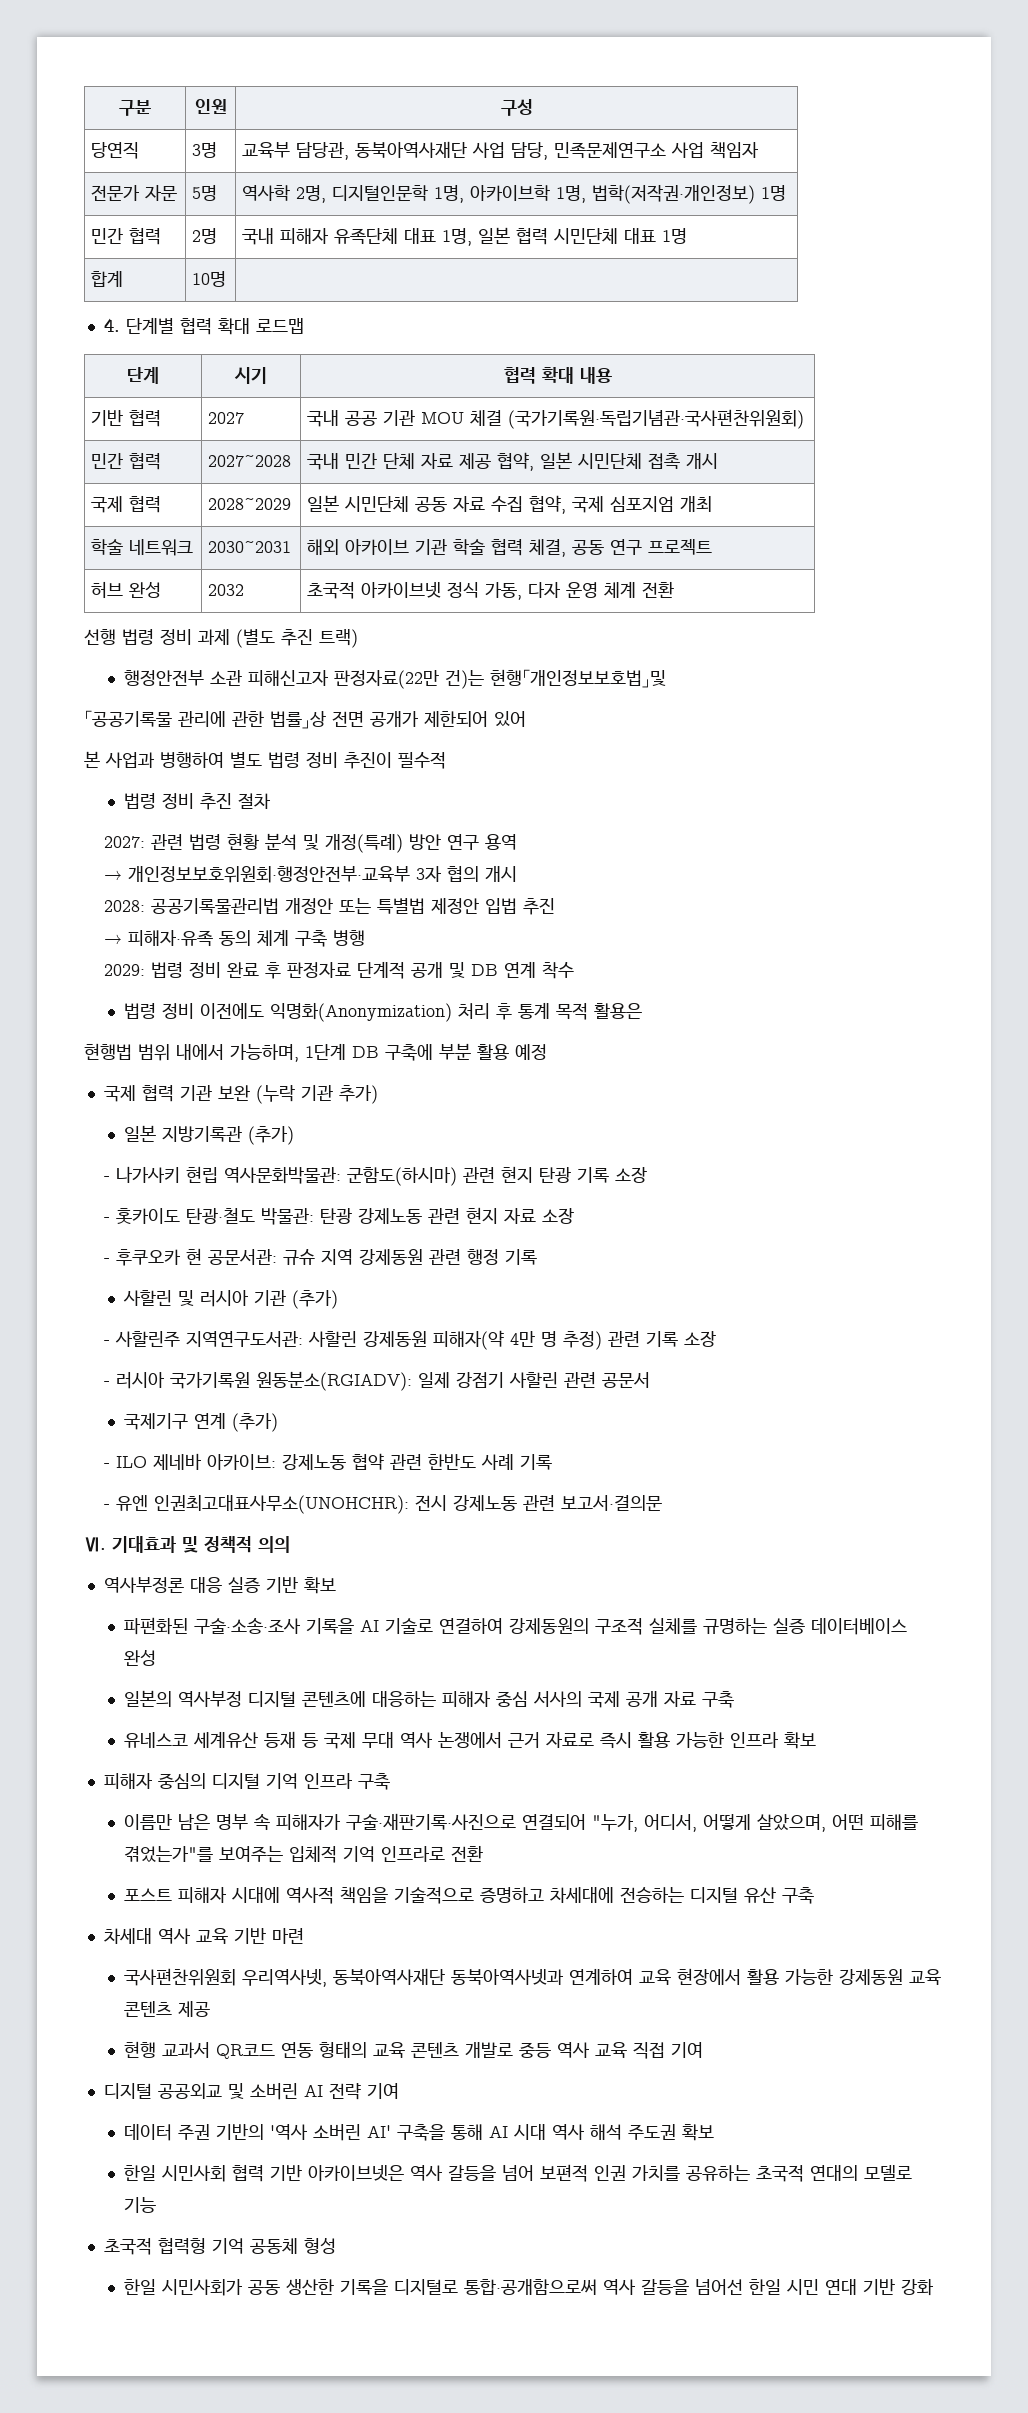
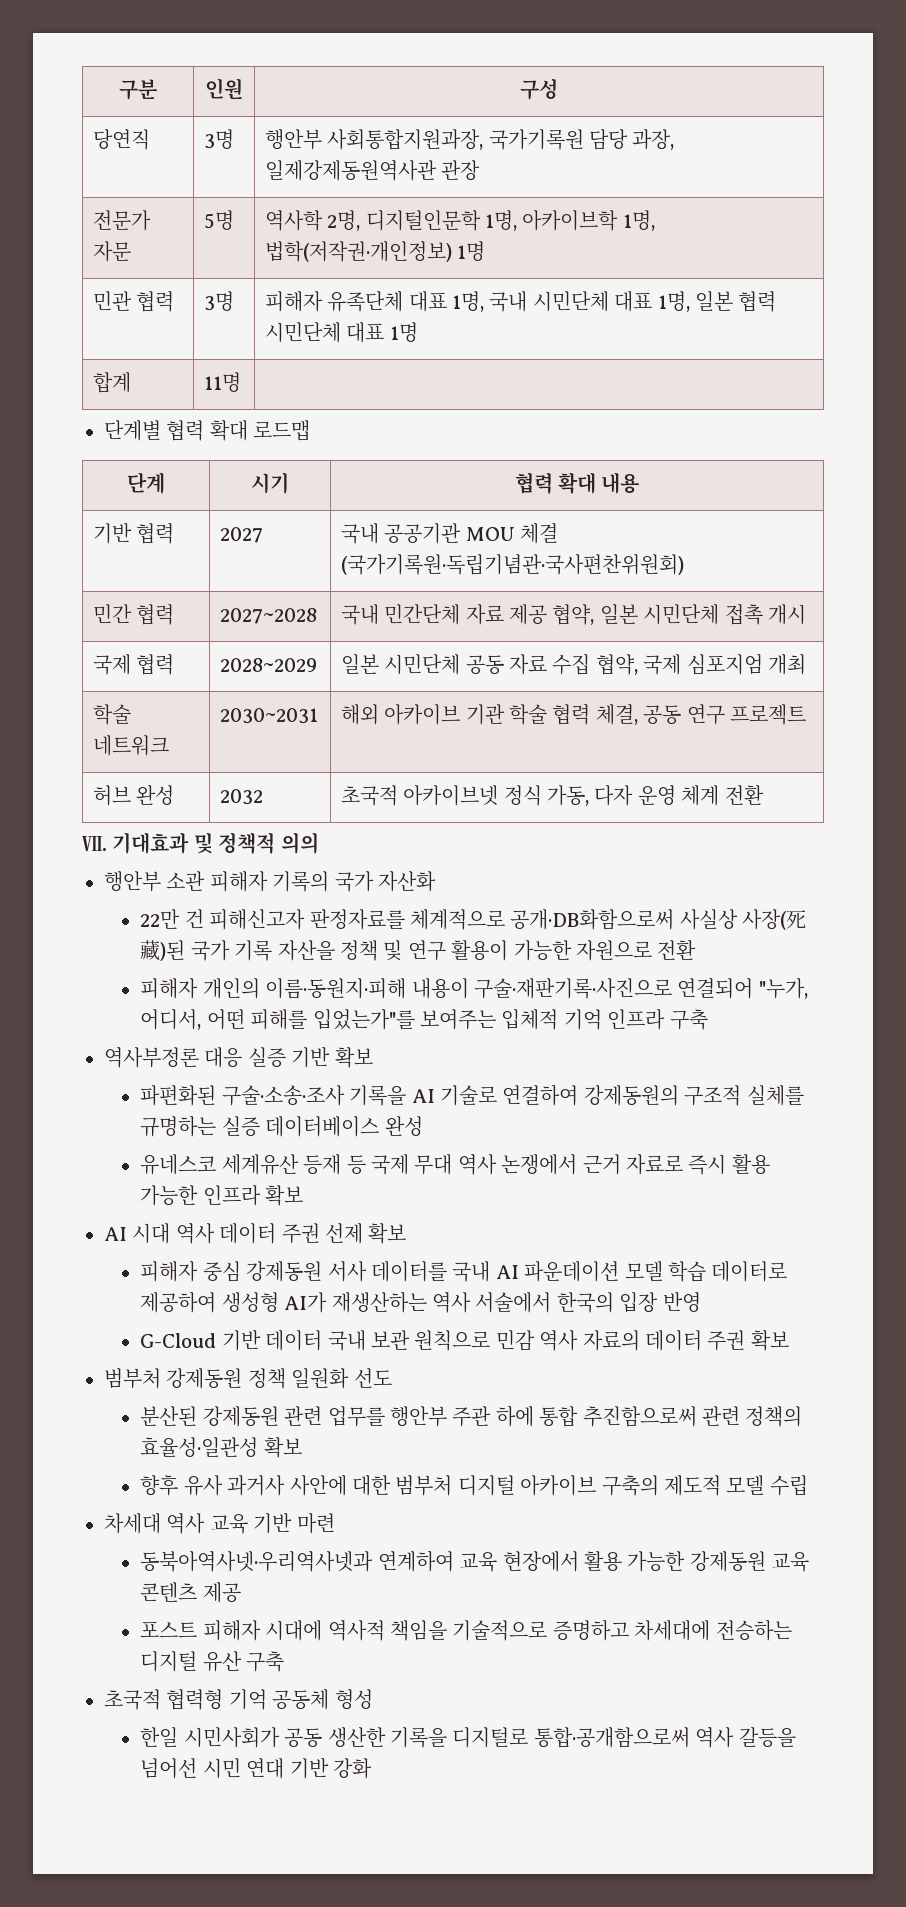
[242,141,760,160] 교육부 담당관, 동북아역사재단 사업 담당, 민족문제연구소 사업 책임자 -> [264,129,675,150] [264,160,481,181] 행안부 사회통합지원과장, 국가기록원 담당 과장, 일제강제동원역사관 관장
[91,227,162,245] [192,228,218,244] [242,228,275,245] 민간 협력 | 2명 | 국내 -> [92,291,175,312] [203,291,234,311] 민관 협력 | 3명 |
(473, 237) none -> [489,291,690,312] 국내 시민단체 대표 1명,
[192,271,227,287] [103,318,120,332] 10명 | // 4. -> [203,372,241,392] 11명 | //
[345,410,416,426] 공공 기관 -> [384,523,462,544] 공공기관
[345,453,416,469] 민간 단체 -> [384,604,461,625] 민간단체
[84,629,358,648] [124,669,667,689] [84,710,526,729] [84,751,446,769] [124,793,272,810] [104,833,518,853] [104,865,518,883] [104,898,556,915] [104,929,366,947] [104,961,575,979] [124,1002,643,1022] [84,1043,547,1062] [103,1084,378,1104] [124,1125,295,1145] [104,1166,648,1186] [104,1207,575,1225] [104,1248,538,1266] [123,1290,339,1309] [104,1330,717,1350] [104,1371,651,1391] [124,1412,279,1432] [104,1453,553,1470] [104,1495,663,1514] [84,1536,290,1553] 선행 법령 정비 과제 (별도 추진 트랙) // 행정안전부 소관 피해신고자 판정자료(22만 건)는 현행「개인정보보호법」및 // 「공공기록물 관리에 관한 법률」상 전면 공개가 제한되어 있어 // 본 사업과 병행하여 별도 법령 정비 추진이 필수적 // 법령 정비 추진 절차 // 2027: 관련 법령 현황 분석 및 개정(특례) 방안 연구 용역 // → 개인정보보호위원회·행정안전부·교육부 3자 협의 개시 // 2028: 공공기록물관리법 개정안 또는 특별법 제정안 입법 추진 // → 피해자·유족 동의 체계 구축 병행 // 2029: 법령 정비 완료 후 판정자료 단계적 공개 및 DB 연계 착수 // 법령 정비 이전에도 익명화(Anonymization) 처리 후 통계 목적 활용은 // 현행법 범위 내에서 가능하며, 1단계 DB 구축에 부분 활용 예정 // 국제 협력 기관 보완 (누락 기관 추가) // 일본 지방기록관 (추가) // - 나가사키 현립 역사문화박물관: 군함도(하시마) 관련 현지 탄광 기록 소장 // - 홋카이도 탄광·철도 박물관: 탄광 강제노동 관련 현지 자료 소장 // - 후쿠오카 현 공문서관: 규슈 지역 강제동원 관련 행정 기록 // 사할린 및 러시아 기관 (추가) // - 사할린주 지역연구도서관: 사할린 강제동원 피해자(약 4만 명 추정) 관련 기록 소장 // - 러시아 국가기록원 원동분소(RGIADV): 일제 강점기 사할린 관련 공문서 // 국제기구 연계 (추가) // - ILO 제네바 아카이브: 강제노동 협약 관련 한반도 사례 기록 // - 유엔 인권최고대표사무소(UNOHCHR): 전시 강제노동 관련 보고서·결의문 // Ⅵ. 기대효과 및 정책적 의의 -> [82,832,319,854] [104,871,436,892] [140,909,807,930] [140,940,697,961] [140,978,808,999] [140,1009,708,1030] Ⅶ. 기대효과 및 정책적 의의 // 행안부 소관 피해자 기록의 국가 자산화 // 22만 건 피해신고자 판정자료를 체계적으로 공개·DB화함으로써 사실상 사장(死藏)된 국가 기록 자산을 정책 및 연구 활용이 가능한 자원으로 전환 // 피해자 개인의 이름·동원지·피해 내용이 구술·재판기록·사진으로 연결되어 "누가, 어디서, 어떤 피해를 입었는가"를 보여주는 입체적 기억 인프라 구축
[124,1690,735,1708] // 일본의 역사부정 디지털 콘텐츠에 대응하는 피해자 중심 서사의 국제 공개 자료 구축 -> (423, 1126) none
[103,1773,390,1790] [124,1813,919,1832] [124,1845,484,1863] 피해자 중심의 디지털 기억 인프라 구축 // 이름만 남은 명부 속 피해자가 구술·재판기록·사진으로 연결되어 "누가, 어디서, 어떻게 살았으며, 어떤 피해를 겪었는가"를 보여주는 입체적 기억 인프라로 전환 -> [104,1223,407,1244] [140,1261,788,1282] [140,1292,701,1313] [140,1330,789,1351] [104,1368,392,1389] [140,1406,803,1427] [140,1437,302,1458] [140,1475,808,1496] [104,1513,335,1534] [140,1551,810,1572] [140,1582,241,1603] AI 시대 역사 데이터 주권 선제 확보 // 피해자 중심 강제동원 서사 데이터를 국내 AI 파운데이션 모델 학습 데이터로 제공하여 생성형 AI가 재생산하는 역사 서술에서 한국의 입장 반영 // G-Cloud 기반 데이터 국내 보관 원칙으로 민감 역사 자료의 데이터 주권 확보 // 범부처 강제동원 정책 일원화 선도 // 분산된 강제동원 관련 업무를 행안부 주관 하에 통합 추진함으로써 관련 정책의 효율성·일관성 확보 // 향후 유사 과거사 사안에 대한 범부처 디지털 아카이브 구축의 제도적 모델 수립 // 차세대 역사 교육 기반 마련 // 동북아역사넷·우리역사넷과 연계하여 교육 현장에서 활용 가능한 강제동원 교육 콘텐츠 제공
[103,1928,304,1944] [124,1968,942,1987] [124,2001,211,2017] [124,2041,704,2059] [103,2083,399,2100] [124,2124,715,2141] [124,2164,913,2182] [124,2197,157,2213] // 차세대 역사 교육 기반 마련 // 국사편찬위원회 우리역사넷, 동북아역사재단 동북아역사넷과 연계하여 교육 현장에서 활용 가능한 강제동원 교육 콘텐츠 제공 // 현행 교과서 QR코드 연동 형태의 교육 콘텐츠 개발로 중등 역사 교육 직접 기여 // 디지털 공공외교 및 소버린 AI 전략 기여 // 데이터 주권 기반의 '역사 소버린 AI' 구축을 통해 AI 시대 역사 해석 주도권 확보 // 한일 시민사회 협력 기반 아카이브넷은 역사 갈등을 넘어 보편적 인권 가치를 공유하는 초국적 연대의 모델로 기능 -> (285, 1661) none
[749,2279,782,2295] 한일 -> (198, 1768) none

